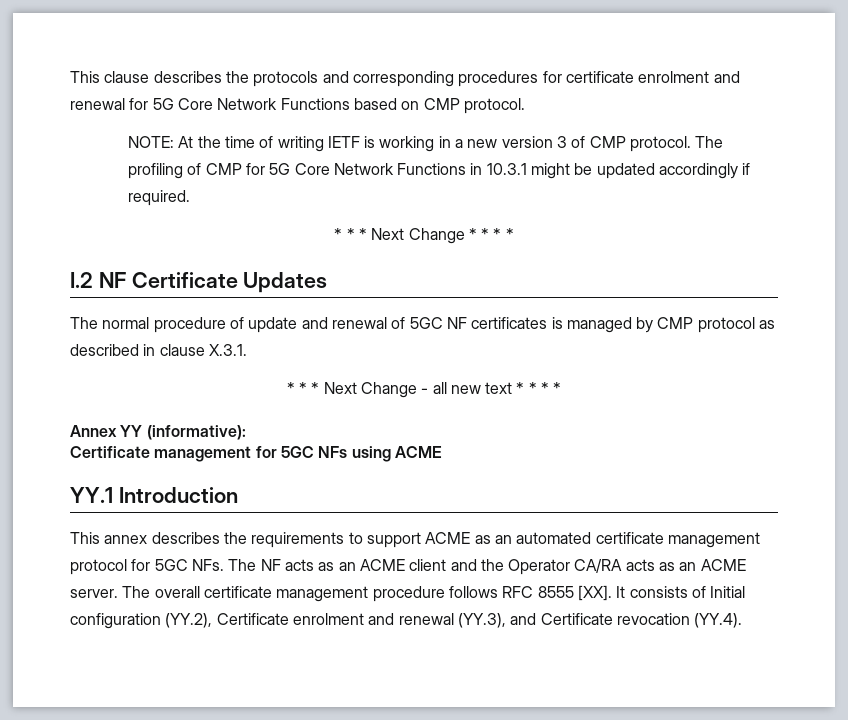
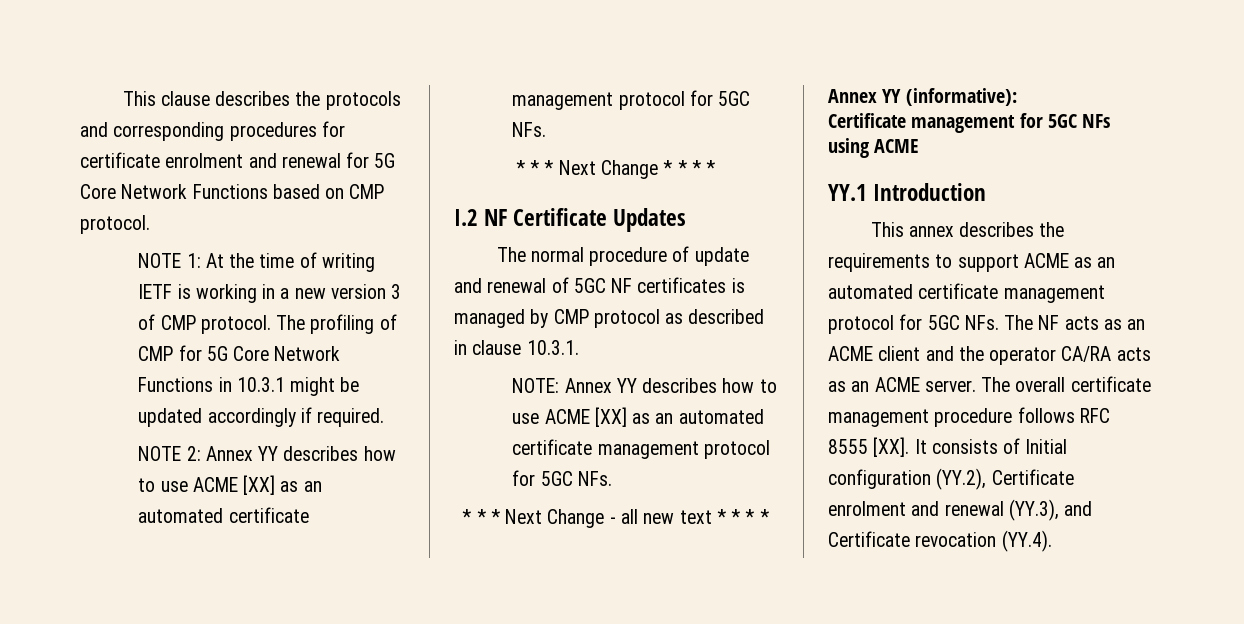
[127,136,174,148] NOTE: -> [138,253,201,268] NOTE 1:
(190, 198) none -> [138,446,396,461] [138,475,322,495] [138,507,309,523] [512,90,751,110] [512,122,547,137] // NOTE 2: Annex YY describes how to use ACME [XX] as an automated certificate management protocol for 5GC NFs.
[208,344,247,356] X.3.1. -> [526,340,579,355] [512,378,777,393] [512,407,764,427] [512,439,770,459] [512,470,612,486] 10.3.1. // NOTE: Annex YY describes how to use ACME [XX] as an automated certificate management protocol for 5GC NFs.
[508,559,571,575] Operator -> [989,347,1057,365] operator

